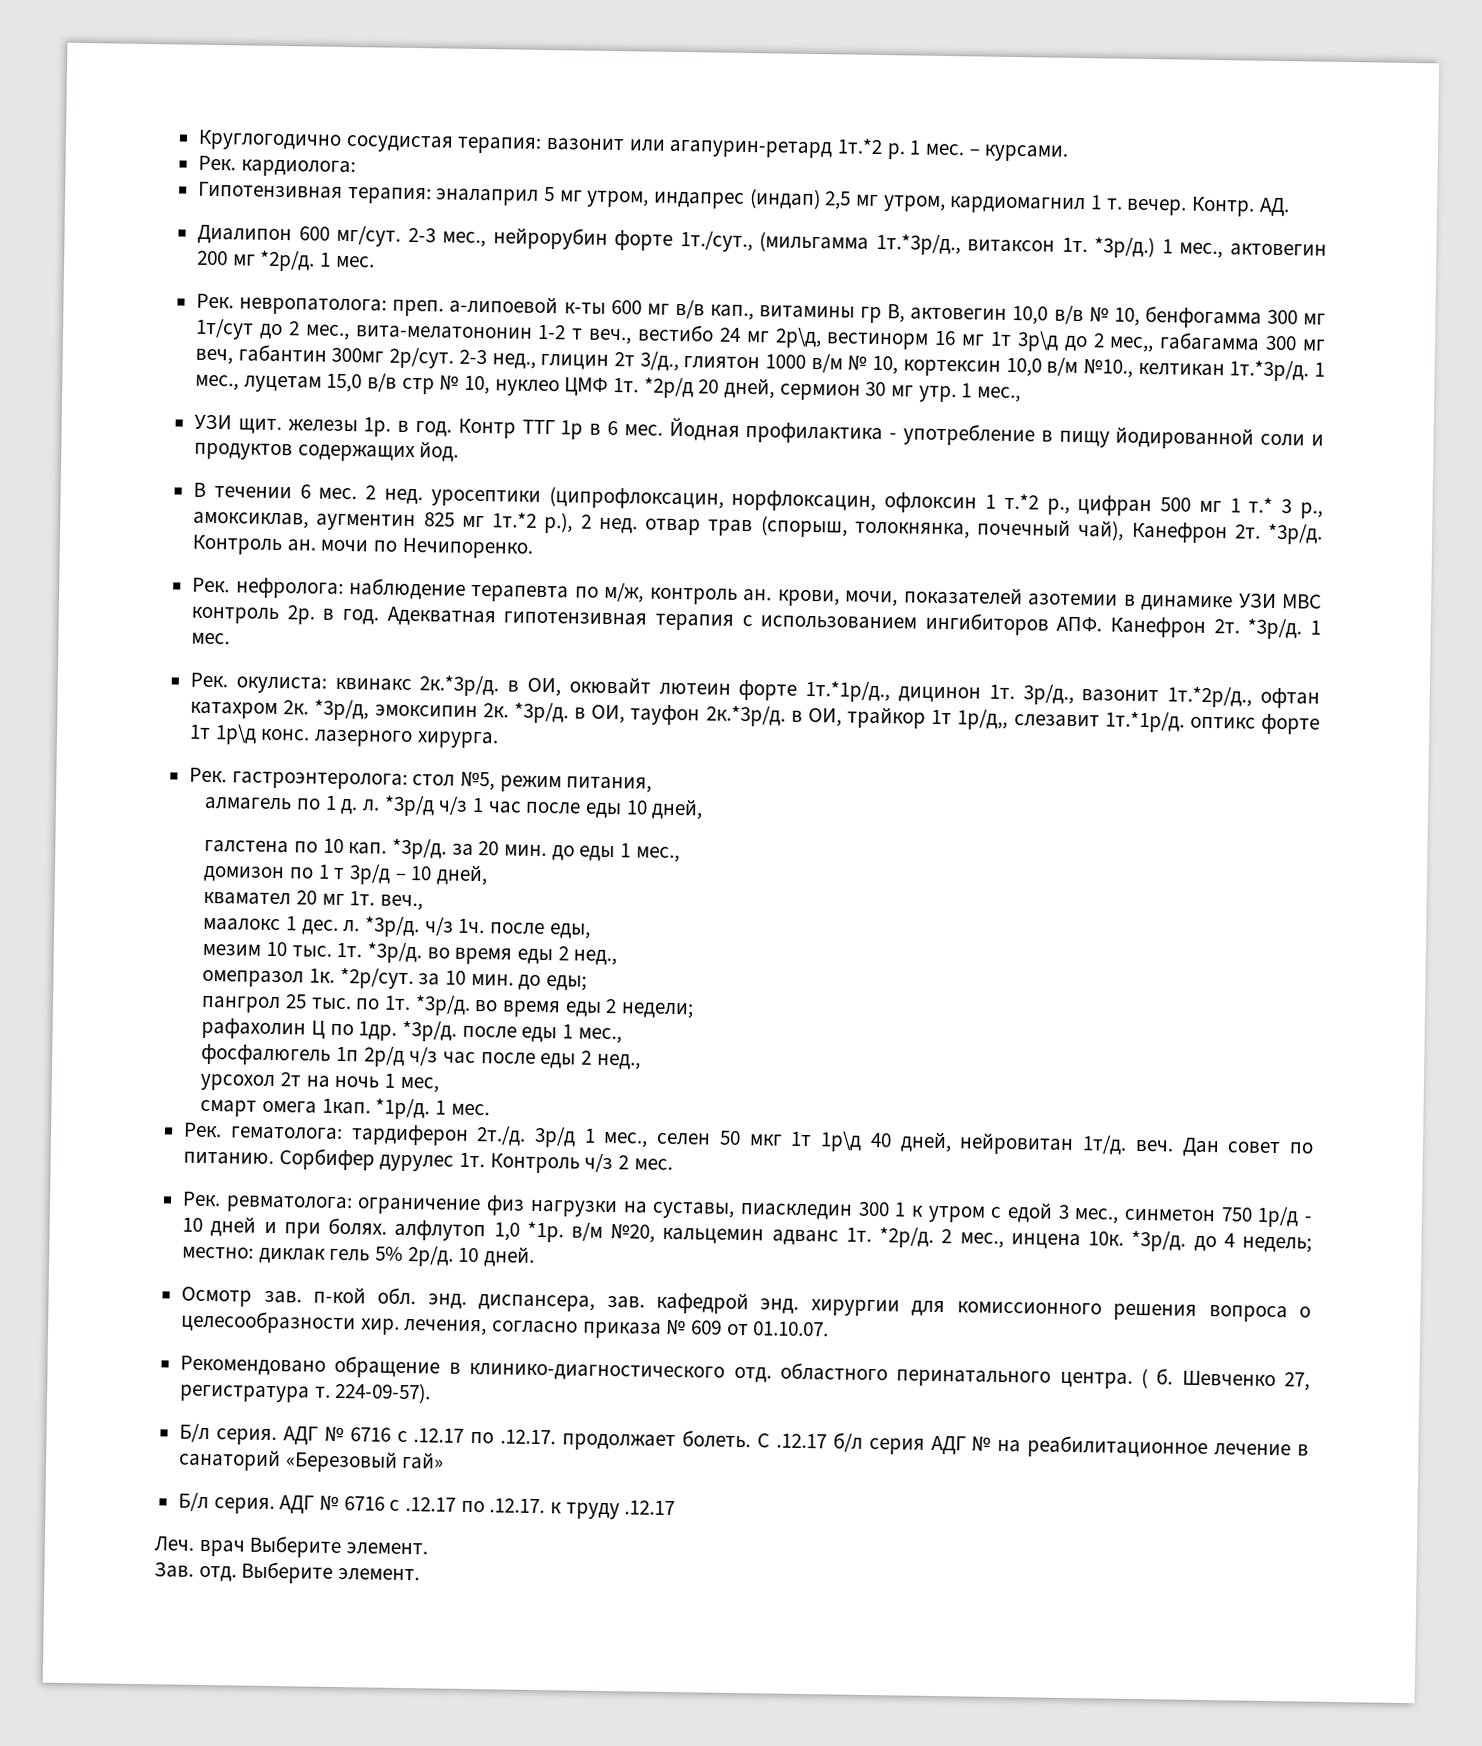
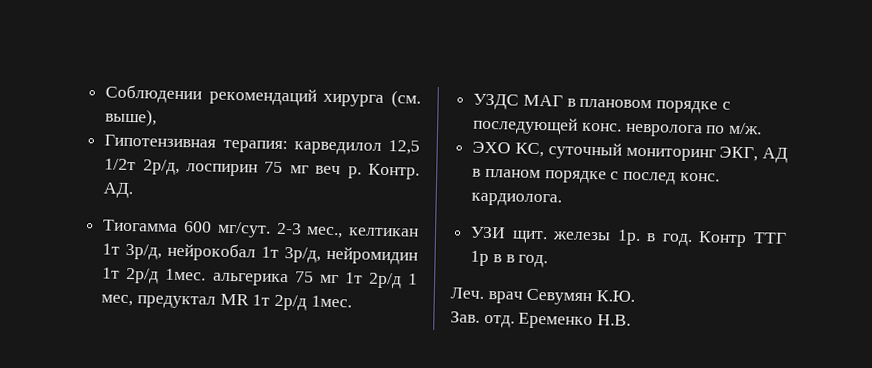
[198,129,1069,162] [198,155,356,178] [198,181,1188,216] Круглогодично сосудистая терапия: вазонит или агапурин-ретард 1т.*2 р. 1 мес. – курсами. // Рек. кардиолога: // Гипотензивная терапия: эналаприл 5 мг утром, индапрес (индап) 2,5 мг утром, кардиомагнил 1 т. вечер. -> [105,84,421,108] [105,108,158,127] [104,134,420,155] [104,158,362,179] Соблюдении рекомендаций хирурга (см. выше), // Гипотензивная терапия: карведилол 12,5 1/2т 2р/д, лоспирин 75 мг веч р.
[197,224,293,245] Диалипон -> [103,219,179,232] Тиогамма
[492,227,1327,259] [197,250,375,272] [196,293,1326,329] [195,318,1326,353] [195,344,1326,382] [195,373,1022,403] нейрорубин форте 1т./сут., (мильгамма 1т.*3р/д., витаксон 1т. *3р/д.) 1 мес., актовегин 200 мг *2р/д. 1 мес. // Рек. невропатолога: преп. а-липоевой к-ты 600 мг в/в кап., витамины гр В, актовегин 10,0 в/в № 10, бенфогамма 300 мг 1т/сут до 2 мес., вита-мелатононин 1-2 т веч., вестибо 24 мг 2р\д, вестинорм 16 мг 1т 3р\д до 2 мес,, габагамма 300 мг веч, габантин 300мг 2р/сут. 2-3 нед., глицин 2т 3/д., глиятон 1000 в/м № 10, кортексин 10,0 в/м №10., келтикан 1т.*3р/д. 1 мес., луцетам 15,0 в/в стр № 10, нуклео ЦМФ 1т. *2р/д 20 дней, сермион 30 мг утр. 1 мес., -> [348,227,419,237] [102,242,418,265] [102,267,418,289] [101,293,352,311] [473,93,731,114] [473,116,763,138] [472,141,788,163] [472,168,720,185] [471,192,563,207] келтикан 1т 3р/д, нейрокобал 1т 3р/д, нейромидин 1т 2р/д 1мес. альгерика 75 мг 1т 2р/д 1 мес, предуктал MR 1т 2р/д 1мес. // УЗДС МАГ в плановом порядке с последующей конс. невролога по м/ж. // ЭХО КС, суточный мониторинг ЭКГ, АД в планом порядке с послед конс. кардиолога.
[607,417,1324,450] [194,441,460,463] [193,482,1323,519] [193,511,1323,545] [192,534,533,559] [192,577,1323,612] [191,605,1322,640] [191,632,231,645] [190,672,1320,709] [190,699,1321,735] [189,724,499,749] [189,767,653,793] [204,795,704,820] [204,838,680,863] [203,864,488,886] [203,890,423,911] [203,916,591,939] [202,941,618,966] [202,967,587,991] [201,994,694,1019] [201,1017,622,1044] [201,1043,641,1070] [200,1072,439,1093] [200,1098,490,1120] [183,1122,1315,1157] [183,1148,673,1174] [182,1191,1312,1228] [182,1216,1313,1253] [182,1246,536,1267] [181,1286,1311,1323] [181,1310,830,1339] [180,1355,1310,1391] [180,1381,432,1404] [179,1423,1309,1460] [178,1448,445,1473] [178,1492,676,1520] 6 мес. Йодная профилактика - употребление в пищу йодированной соли и продуктов содержащих йод. // В течении 6 мес. 2 нед. уросептики (ципрофлоксацин, норфлоксацин, офлоксин 1 т.*2 р., цифран 500 мг 1 т.* 3 р., амоксиклав, аугментин 825 мг 1т.*2 р.), 2 нед. отвар трав (спорыш, толокнянка, почечный чай), Канефрон 2т. *3р/д. Контроль ан. мочи по Нечипоренко. // Рек. нефролога: наблюдение терапевта по м/ж, контроль ан. крови, мочи, показателей азотемии в динамике УЗИ МВС контроль 2р. в год. Адекватная гипотензивная терапия с использованием ингибиторов АПФ. Канефрон 2т. *3р/д. 1 мес. // Рек. окулиста: квинакс 2к.*3р/д. в ОИ, окювайт лютеин форте 1т.*1р/д., дицинон 1т. 3р/д., вазонит 1т.*2р/д., офтан катахром 2к. *3р/д, эмоксипин 2к. *3р/д. в ОИ, тауфон 2к.*3р/д. в ОИ, трайкор 1т 1р/д,, слезавит 1т.*1р/д. оптикс форте 1т 1р\д конс. лазерного хирурга. // Рек. гастроэнтеролога: стол №5, режим питания, // алмагель по 1 д. л. *3р/д ч/з 1 час после еды 10 дней, // галстена по 10 кап. *3р/д. за 20 мин. до еды 1 мес., // домизон по 1 т 3р/д – 10 дней, // квамател 20 мг 1т. веч., // маалокс 1 дес. л. *3р/д. ч/з 1ч. после еды, // мезим 10 тыс. 1т. *3р/д. во время еды 2 нед., // омепразол 1к. *2р/сут. за 10 мин. до еды; // пангрол 25 тыс. по 1т. *3р/д. во время еды 2 недели; // рафахолин Ц по 1др. *3р/д. после еды 1 мес., // фосфалюгель 1п 2р/д ч/з час после еды 2 нед., // урсохол 2т на ночь 1 мес, // смарт омега 1кап. *1р/д. 1 мес. // Рек. гематолога: тардиферон 2т./д. 3р/д 1 мес., селен 50 мкг 1т 1р\д 40 дней, нейровитан 1т/д. веч. Дан совет по питанию. Сорбифер дурулес 1т. Контроль ч/з 2 мес. // Рек. ревматолога: ограничение физ нагрузки на суставы, пиаскледин 300 1 к утром с едой 3 мес., синметон 750 1р/д - 10 дней и при болях. алфлутоп 1,0 *1р. в/м №20, кальцемин адванс 1т. *2р/д. 2 мес., инцена 10к. *3р/д. до 4 недель; местно: диклак гель 5% 2р/д. 10 дней. // Осмотр зав. п-кой обл. энд. диспансера, зав. кафедрой энд. хирургии для комиссионного решения вопроса о целесообразности хир. лечения, согласно приказа № 609 от 01.10.07. // Рекомендовано обращение в клинико-диагностического отд. областного перинатального центра. ( б. Шевченко 27, регистратура т. 224-09-57). // Б/л серия. АДГ № 6716 с .12.17 по .12.17. продолжает болеть. С .12.17 б/л серия АДГ № на реабилитационное лечение в санаторий «Березовый гай» // Б/л серия. АДГ № 6716 с .12.17 по .12.17. к труду .12.17 -> [505,254,549,268] в год.
[249,1535,429,1559] Выберите элемент. -> [526,288,636,306] Севумян К.Ю.
[241,1561,421,1584] Выберите элемент. -> [518,312,632,330] Еременко Н.В.

